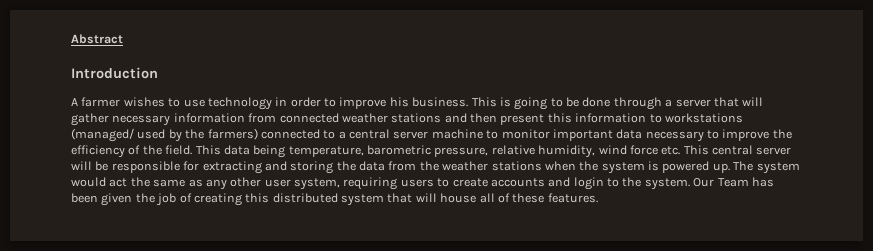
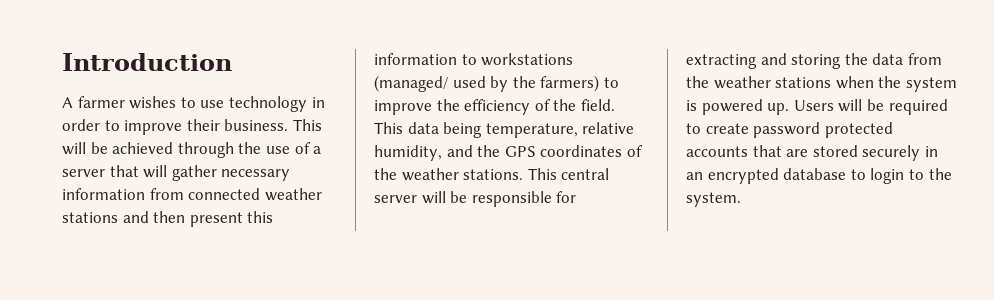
[71,34,123,44] Abstract // -> (62, 62) none
[389,97,409,107] his -> [186,119,220,131] their
[499,97,662,110] is going to be done through -> [62,142,311,158] will be achieved through the use of
[260,129,704,142] connected to a central server machine to monitor important data necessary -> (600, 83) none
[367,145,681,158] barometric pressure, relative humidity, wind force etc. -> [582,122,635,134] [374,145,643,161] [374,168,524,181] relative humidity, and the GPS coordinates of the weather stations.
[733,161,800,174] [71,177,774,190] [71,193,598,206] The system would act the same as any other user system, requiring users to create accounts and login to the system. Our Team has been given the job of creating this distributed system that will house all of these features. -> [793,99,948,115] [686,122,893,138] [686,145,938,161] [686,168,952,184] [686,192,741,207] Users will be required to create password protected accounts that are stored securely in an encrypted database to login to the system.

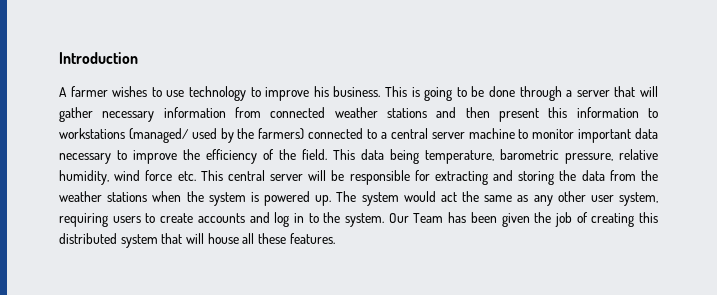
[311,97,325,108] [62,119,220,135] in order to improve their -> [250,86,329,101] to improve his
[62,142,311,158] will be achieved through the use of -> [411,86,562,101] is going to be done through
(600, 83) none -> [308,128,659,143] [59,153,111,164] connected to a central server machine to monitor important data necessary
[582,122,635,134] [374,145,643,161] [374,168,524,181] relative humidity, and the GPS coordinates of the weather stations. -> [500,149,658,164] [59,170,196,185] barometric pressure, relative humidity, wind force etc.
[793,99,948,115] [686,122,893,138] [686,145,938,161] [686,168,952,184] [686,192,741,207] Users will be required to create password protected accounts that are stored securely in an encrypted database to login to the system. -> [336,191,658,206] [59,212,658,227] [59,233,335,248] The system would act the same as any other user system, requiring users to create accounts and log in to the system. Our Team has been given the job of creating this distributed system that will house all these features.

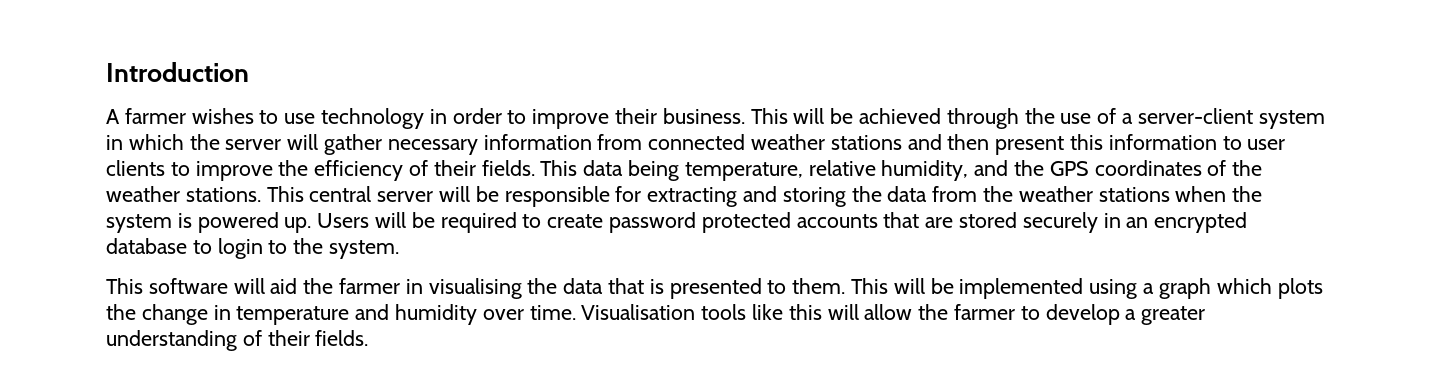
[250,86,329,101] to improve his -> [429,108,658,129] in order to improve their
[411,86,636,101] is going to be done through a server that -> [793,108,1325,129] [106,134,282,150] will be achieved through the use of a server-client system in which the server
[59,128,659,143] [59,153,111,164] workstations (managed/ used by the farmers) connected to a central server machine to monitor important data necessary -> [1247,139,1286,150] [106,160,165,176] user clients
[279,149,327,160] the field. -> [433,160,535,176] their fields.
[500,149,658,164] [59,170,196,185] barometric pressure, relative humidity, wind force etc. -> [808,160,1263,181] [106,186,261,202] relative humidity, and the GPS coordinates of the weather stations.
[336,191,658,206] [59,212,658,227] [59,233,335,248] The system would act the same as any other user system, requiring users to create accounts and log in to the system. Our Team has been given the job of creating this distributed system that will house all these features. -> [317,212,1248,233] [106,238,400,259] [106,278,1323,299] [106,304,1206,325] [106,330,369,351] Users will be required to create password protected accounts that are stored securely in an encrypted database to login to the system. // This software will aid the farmer in visualising the data that is presented to them. This will be implemented using a graph which plots the change in temperature and humidity over time. Visualisation tools like this will allow the farmer to develop a greater understanding of their fields.

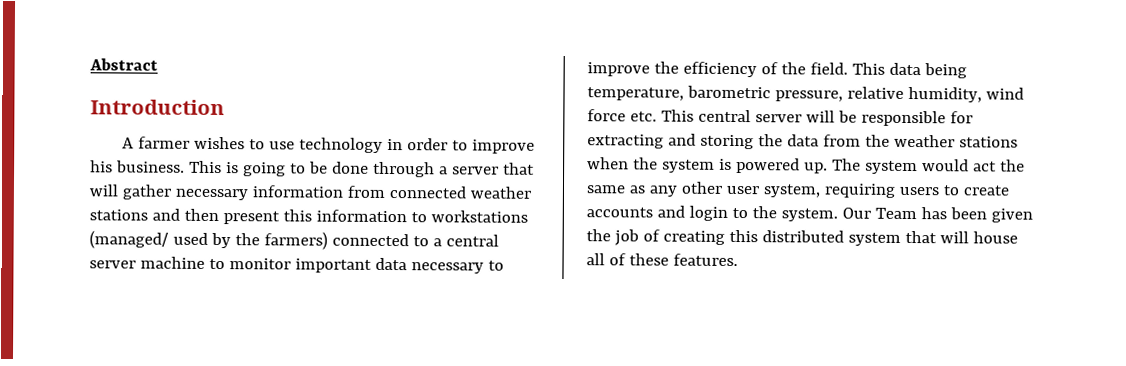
(106, 72) none -> [89,58,158,71] Abstract //
[615,108,658,124] their -> [90,160,113,173] his
[793,108,1325,129] [106,134,282,150] will be achieved through the use of a server-client system in which the server -> [225,161,535,178] is going to be done through a server that
[1247,139,1286,150] [106,160,165,176] user clients -> [430,210,528,223] [89,230,499,250] [89,256,484,274] workstations (managed/ used by the farmers) connected to a central server machine to monitor important data necessary
[433,160,535,176] their fields. -> [780,62,848,75] the field.
[808,160,1263,181] [106,186,261,202] relative humidity, and the GPS coordinates of the weather stations. -> [686,85,1024,103] [587,109,657,122] barometric pressure, relative humidity, wind force etc.
[317,212,1248,233] [106,238,400,259] [106,278,1323,299] [106,304,1206,325] [106,330,369,351] Users will be required to create password protected accounts that are stored securely in an encrypted database to login to the system. // This software will aid the farmer in visualising the data that is presented to them. This will be implemented using a graph which plots the change in temperature and humidity over time. Visualisation tools like this will allow the farmer to develop a greater understanding of their fields. -> [831,158,1025,175] [586,181,1009,198] [586,205,1033,223] [586,229,1018,246] [586,253,738,267] The system would act the same as any other user system, requiring users to create accounts and login to the system. Our Team has been given the job of creating this distributed system that will house all of these features.

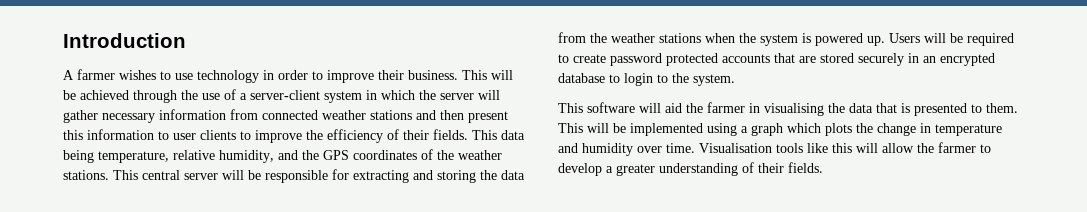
[89,58,158,71] Abstract // -> (63, 40) none
[90,160,113,173] his -> [378,70,404,80] their
[225,161,535,178] is going to be done through a server that -> [491,70,513,80] [63,89,474,103] will be achieved through the use of a server-client system in which the server
[430,210,528,223] [89,230,499,250] [89,256,484,274] workstations (managed/ used by the farmers) connected to a central server machine to monitor important data necessary -> [173,130,236,140] user clients
[780,62,848,75] the field. -> [403,129,468,140] their fields.
[686,85,1024,103] [587,109,657,122] barometric pressure, relative humidity, wind force etc. -> [173,149,502,163] [63,170,109,180] relative humidity, and the GPS coordinates of the weather stations.
[831,158,1025,175] [586,181,1009,198] [586,205,1033,223] [586,229,1018,246] [586,253,738,267] The system would act the same as any other user system, requiring users to create accounts and login to the system. Our Team has been given the job of creating this distributed system that will house all of these features. -> [889,33,1014,46] [558,53,995,66] [558,73,735,86] [558,102,1018,116] [558,123,1002,136] [558,142,991,156] [558,162,823,176] Users will be required to create password protected accounts that are stored securely in an encrypted database to login to the system. // This software will aid the farmer in visualising the data that is presented to them. This will be implemented using a graph which plots the change in temperature and humidity over time. Visualisation tools like this will allow the farmer to develop a greater understanding of their fields.

